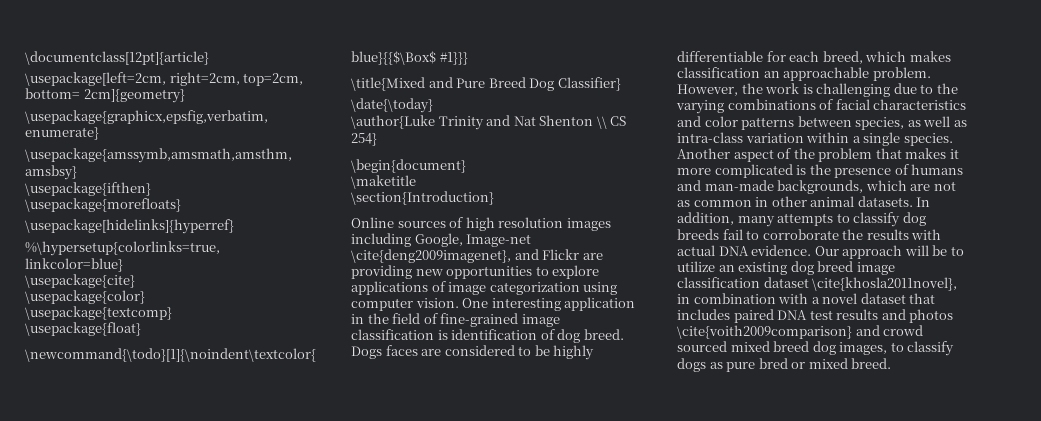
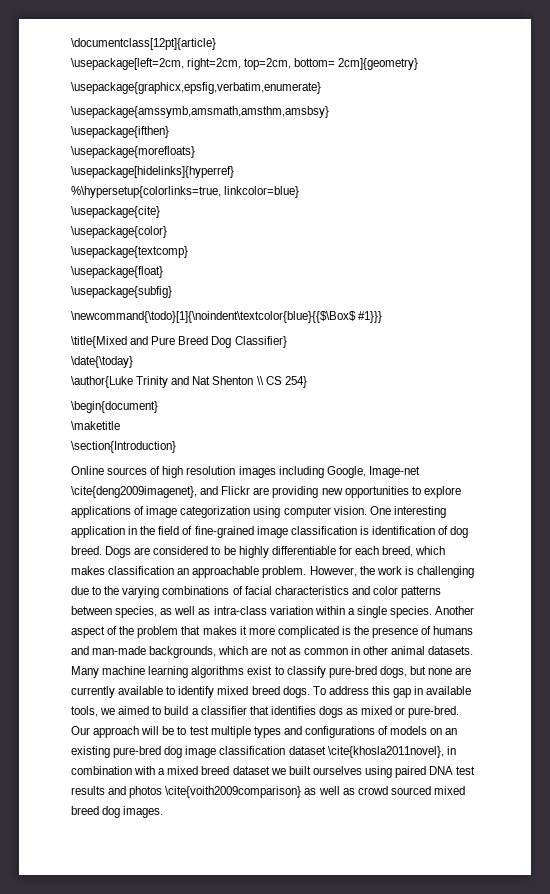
(141, 329) none -> [71,286,172,298] // \usepackage{subfig}
[385,345,418,356] faces -> (132, 552) none
[916,197,931,207] [677,212,926,227] [677,229,942,240] [677,245,812,256] In addition, many attempts to classify dog breeds fail to corroborate the results with actual DNA evidence. -> [71,666,472,678] [71,686,472,698] [71,706,460,718] Many machine learning algorithms exist to classify pure-bred dogs, but none are currently available to identify mixed breed dogs. To address this gap in available tools, we aimed to build a classifier that identifies dogs as mixed or pure-bred.
[677,261,854,275] utilize an existing dog breed -> [189,726,458,738] [71,746,183,758] test multiple types and configurations of models on an existing pure-bred dog
[822,293,936,304] [677,309,730,320] novel dataset that includes -> [167,766,392,778] mixed breed dataset we built ourselves using
[855,325,880,336] and -> [304,786,355,795] as well as
[839,341,955,356] [677,358,892,372] images, to classify dogs as pure bred or mixed breed. -> [123,806,164,818] images.

